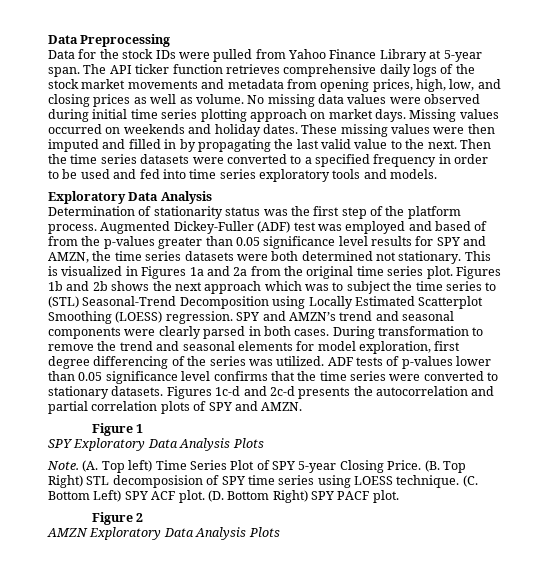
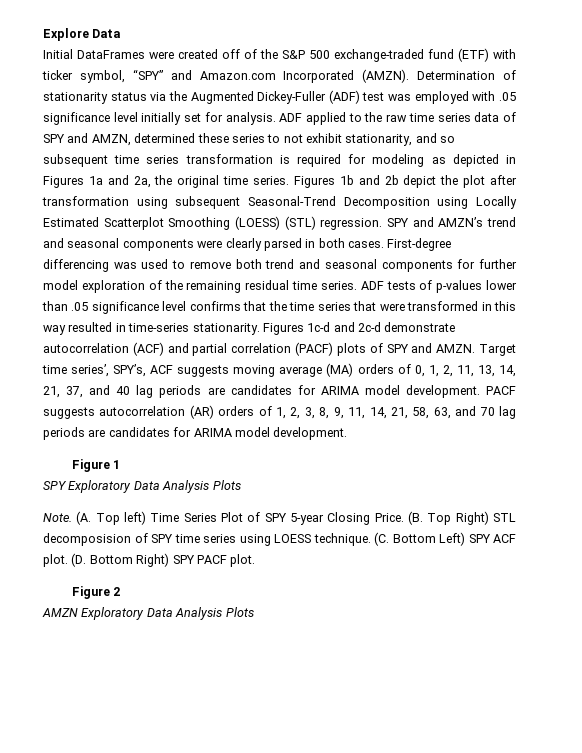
[48,34,171,47] [48,49,482,62] [48,64,475,77] [48,79,501,92] [48,94,481,107] [48,109,499,122] [48,124,495,137] [48,139,491,152] [48,154,489,167] [48,169,438,182] [48,191,212,204] [48,206,461,219] [48,224,97,234] Data Preprocessing // Data for the stock IDs were pulled from Yahoo Finance Library at 5-year span. The API ticker function retrieves comprehensive daily logs of the stock market movements and metadata from opening prices, high, low, and closing prices as well as volume. No missing data values were observed during initial time series plotting approach on market days. Missing values occurred on weekends and holiday dates. These missing values were then imputed and filled in by propagating the last valid value to the next. Then the time series datasets were converted to a specified frequency in order to be used and fed into time series exploratory tools and models. // Exploratory Data Analysis // Determination of stationarity status was the first step of the platform process. -> [43,28,122,41] [43,48,516,62] [42,69,516,83] [43,91,187,104] Explore Data // Initial DataFrames were created off of the S&P 500 exchange-traded fund (ETF) with ticker symbol, “SPY” and Amazon.com Incorporated (AMZN). Determination of stationarity status via the
[408,221,488,231] [48,236,487,249] [48,251,491,264] [48,266,123,276] and based of from the p-values greater than 0.05 significance level results for SPY and AMZN, the time series datasets were both determined not stationary. This is visualized -> [472,91,516,101] [43,112,517,125] [43,133,456,146] [43,154,499,167] with .05 significance level initially set for analysis. ADF applied to the raw time series data of SPY and AMZN, determined these series to not exhibit stationarity, and so subsequent time series transformation is required for modeling as depicted
[233,266,281,276] 2a from -> [133,176,151,188] 2a,
[387,266,453,279] series plot. -> [253,176,290,185] series.
[111,281,497,294] [48,296,79,308] shows the next approach which was to subject the time series to (STL) -> [403,175,518,188] [42,196,241,209] depict the plot after transformation using subsequent
(163, 317) none -> [284,216,316,230] (STL)
[332,326,469,339] During transformation -> [387,238,452,251] [43,259,169,272] First-degree differencing was used
[97,341,461,354] [48,356,325,369] the trend and seasonal elements for model exploration, first degree differencing of the series was utilized. -> [235,259,517,272] [43,280,357,293] both trend and seasonal components for further model exploration of the remaining residual time series.
[78,372,103,381] 0.05 -> [71,302,89,311] .05
[389,371,499,381] [48,386,164,399] were converted to stationary datasets. -> [353,301,516,311] [43,322,260,335] that were transformed in this way resulted in time-series stationarity.
[298,386,468,399] presents the autocorrelation -> [384,322,456,332] [43,342,164,356] demonstrate autocorrelation (ACF)
(158, 406) none -> [295,342,334,356] (PACF)
(303, 406) none -> [478,344,516,356] [42,363,516,377] [43,385,516,398] [43,405,517,419] [43,427,348,440] Target time series’, SPY’s, ACF suggests moving average (MA) orders of 0, 1, 2, 11, 13, 14, 21, 37, and 40 lag periods are candidates for ARIMA model development. PACF suggests autocorrelation (AR) orders of 1, 2, 3, 8, 9, 11, 14, 21, 58, 63, and 70 lag periods are candidates for ARIMA model development.

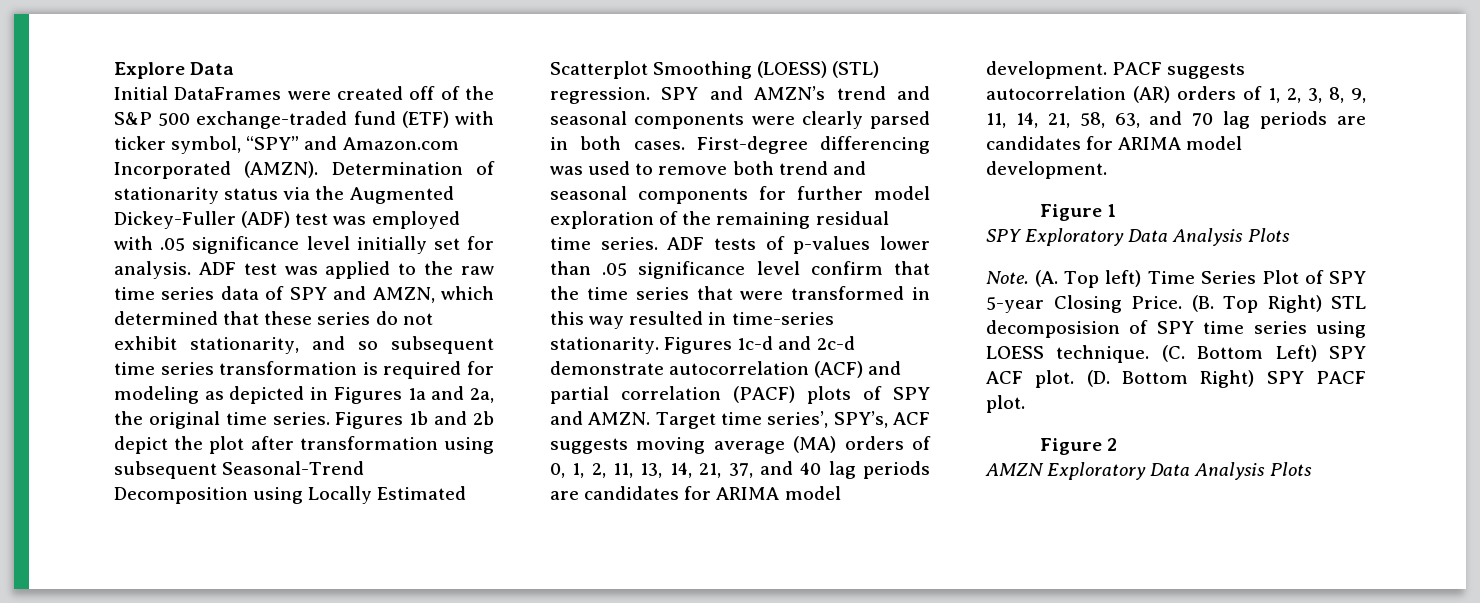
(303, 117) none -> [243,263,318,275] test was
[134,133,196,143] determined -> [440,286,494,300] [114,311,260,325] which determined that
[267,134,281,143] to -> [375,311,398,325] do
[189,301,241,311] confirms -> [810,261,883,275] confirm

